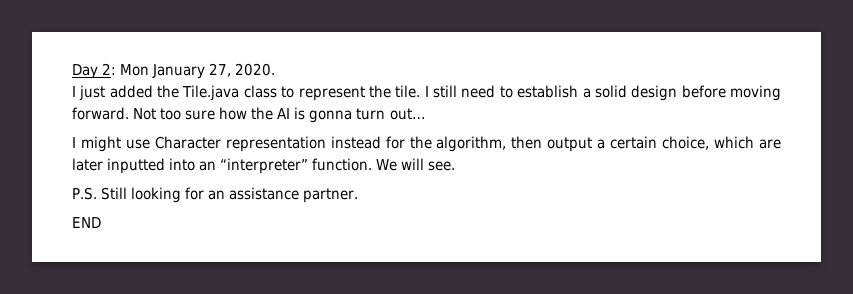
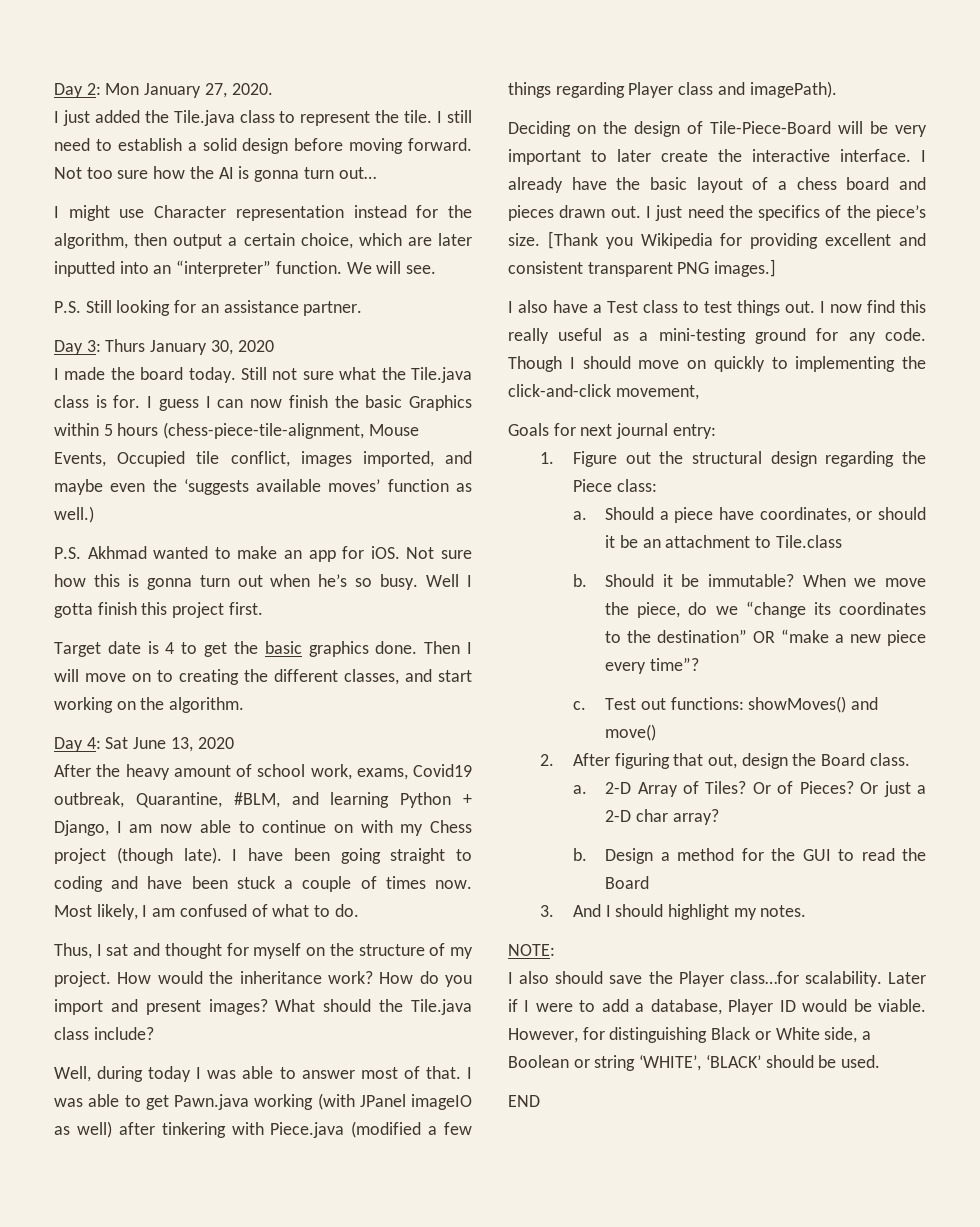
(359, 195) none -> [54,339,274,355] [54,367,472,383] [54,395,472,411] [54,422,419,439] [54,451,472,467] [54,479,472,495] [54,506,94,523] [54,546,473,562] [54,574,473,590] [54,602,263,618] [54,641,472,657] [54,669,472,685] [54,697,245,713] [54,737,234,752] [54,764,472,780] [54,792,472,808] [54,820,472,836] [54,847,472,864] [54,876,473,892] [54,904,359,920] [54,943,473,959] [54,971,472,987] [54,999,472,1015] [54,1027,154,1040] [54,1066,472,1082] [54,1093,472,1110] [54,1121,472,1138] [508,81,837,98] [508,121,927,137] [508,149,926,165] [508,177,926,193] [508,205,926,221] [508,231,926,249] [508,259,777,277] [508,300,926,316] [508,328,926,344] [508,356,926,372] [508,384,699,400] [508,423,716,439] [540,451,926,467] [572,479,657,492] [572,507,926,523] [605,535,842,548] [572,574,926,587] [605,601,926,618] [605,629,927,646] [605,657,699,674] [572,696,879,713] [605,724,657,741] [540,753,910,769] [572,781,926,797] [605,809,719,825] [572,848,926,864] [605,876,650,889] [540,904,807,920] [508,944,555,956] [508,971,926,987] [508,999,926,1015] [508,1027,872,1043] [508,1055,881,1071] // Day 3: Thurs January 30, 2020 // I made the board today. Still not sure what the Tile.java class is for. I guess I can now finish the basic Graphics within 5 hours (chess-piece-tile-alignment, Mouse Events, Occupied tile conflict, images imported, and maybe even the ‘suggests available moves’ function as well.) // P.S. Akhmad wanted to make an app for iOS. Not sure how this is gonna turn out when he’s so busy. Well I gotta finish this project first. // Target date is 4 to get the basic graphics done. Then I will move on to creating the different classes, and start working on the algorithm. // Day 4: Sat June 13, 2020 // After the heavy amount of school work, exams, Covid19 outbreak, Quarantine, #BLM, and learning Python + Django, I am now able to continue on with my Chess project (though late). I have been going straight to coding and have been stuck a couple of times now. Most likely, I am confused of what to do. // Thus, I sat and thought for myself on the structure of my project. How would the inheritance work? How do you import and present images? What should the Tile.java class include? // Well, during today I was able to answer most of that. I was able to get Pawn.java working (with JPanel imageIO as well) after tinkering with Piece.java (modified a few things regarding Player class and imagePath). // Deciding on the design of Tile-Piece-Board will be very important to later create the interactive interface. I already have the basic layout of a chess board and pieces drawn out. I just need the specifics of the piece’s size. [Thank you Wikipedia for providing excellent and consistent transparent PNG images.] // I also have a Test class to test things out. I now find this really useful as a mini-testing ground for any code. Though I should move on quickly to implementing the click-and-click movement, // Goals for next journal entry: // 1. Figure out the structural design regarding the Piece class: // a. Should a piece have coordinates, or should it be an attachment to Tile.class // b. Should it be immutable? When we move the piece, do we “change its coordinates to the destination” OR “make a new piece every time”? // c. Test out functions: showMoves() and move() // 2. After figuring that out, design the Board class. // a. 2-D Array of Tiles? Or of Pieces? Or just a 2-D char array? // b. Design a method for the GUI to read the Board // 3. And I should highlight my notes. // NOTE: // I also should save the Player class…for scalability. Later if I were to add a database, Player ID would be viable. However, for distinguishing Black or White side, a Boolean or string ‘WHITE’, ‘BLACK’ should be used.

